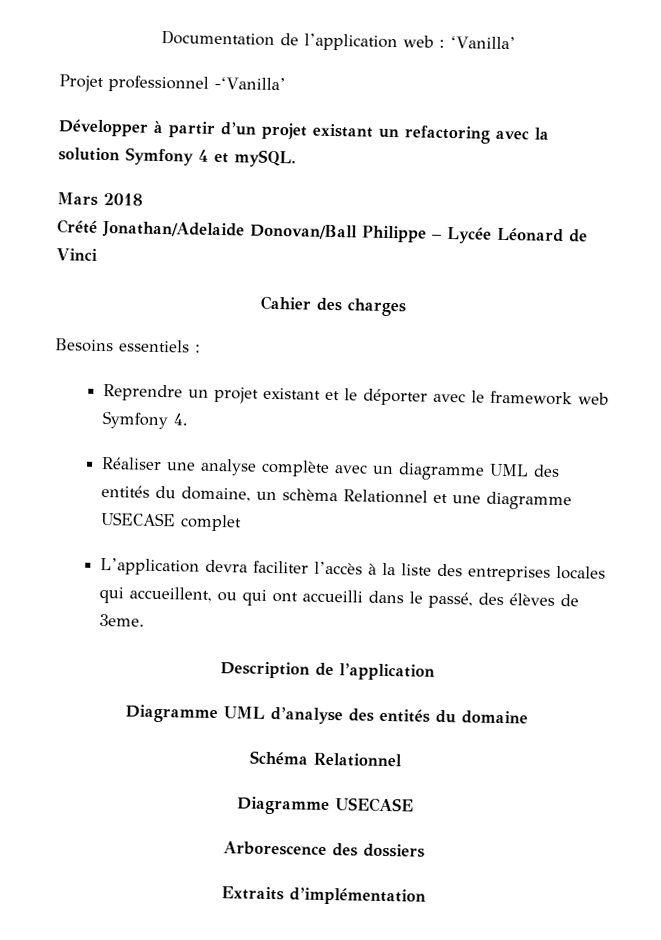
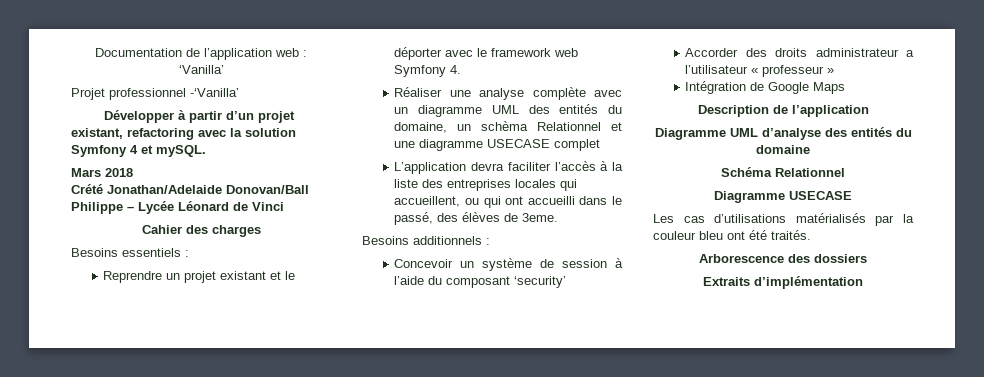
[312,123,399,139] existant un -> [71,128,123,139] existant,
(145, 620) none -> [362,236,490,245] [394,258,623,271] [394,276,567,288] [685,48,914,57] [685,65,835,77] [685,81,846,94] // Besoins additionnels : // Concevoir un système de session à l’aide du composant ‘security’ // Accorder des droits administrateur a l’utilisateur « professeur » // Intégration de Google Maps
(414, 805) none -> [653,213,914,226] [653,230,811,240] // Les cas d’utilisations matérialisés par la couleur bleu ont été traités.

